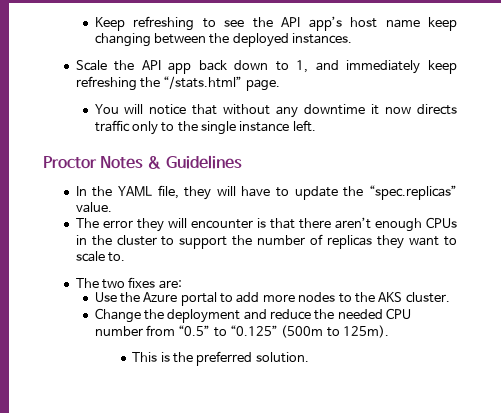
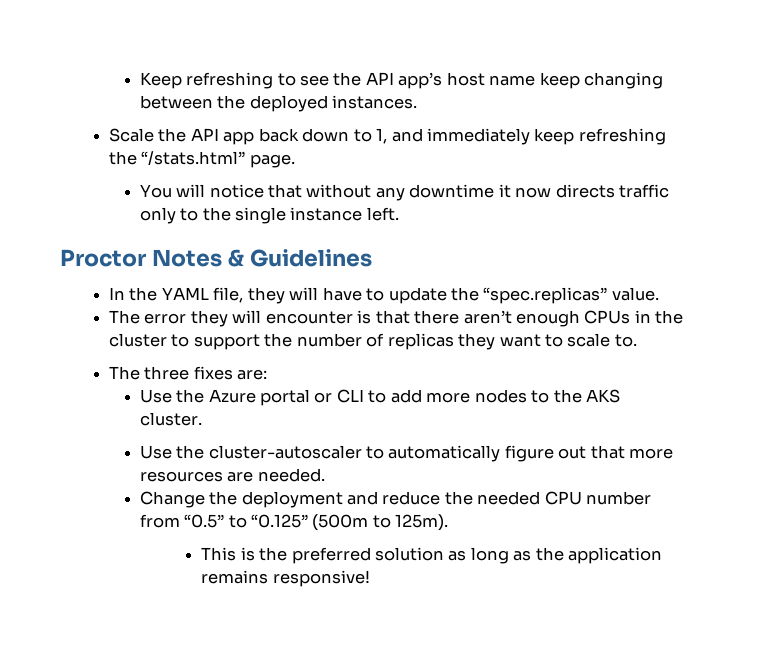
[102,279,126,289] two -> [144,366,190,380] three
(217, 299) none -> [314,389,364,403] or CLI
(450, 297) none -> [139,445,674,462] [139,468,325,482] // Use the cluster-autoscaler to automatically figure out that more resources are needed.
[255,352,309,363] solution. -> [374,547,663,564] [201,570,370,587] solution as long as the application remains responsive!

